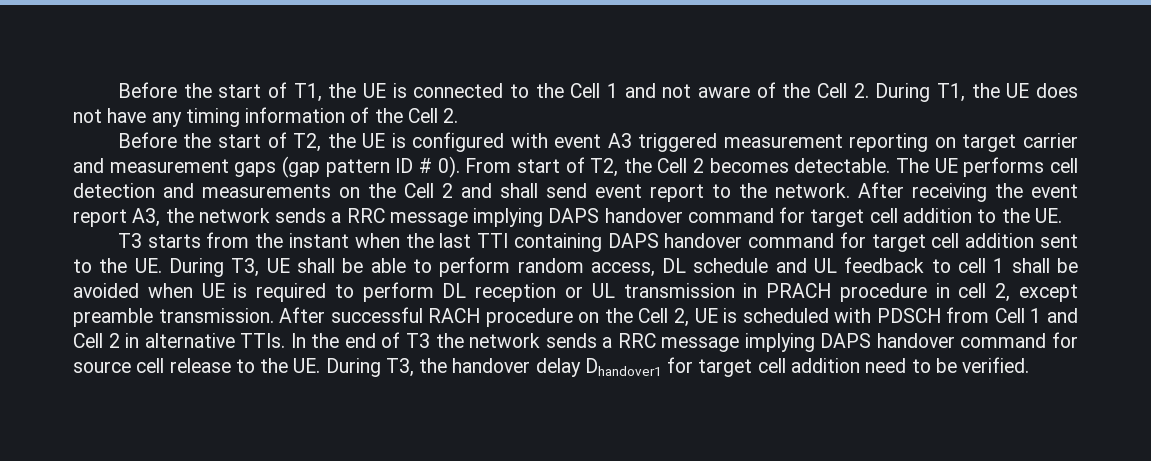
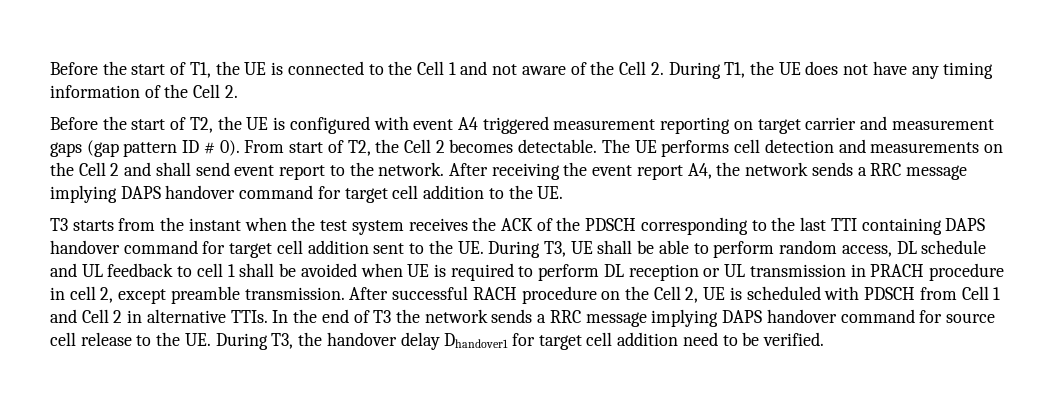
[607,133,632,148] A3 -> [457,117,478,130] A4
[132,208,161,227] A3, -> [687,163,712,179] A4,
(434, 240) none -> [320,217,796,235] test system receives the ACK of the PDSCH corresponding to the

